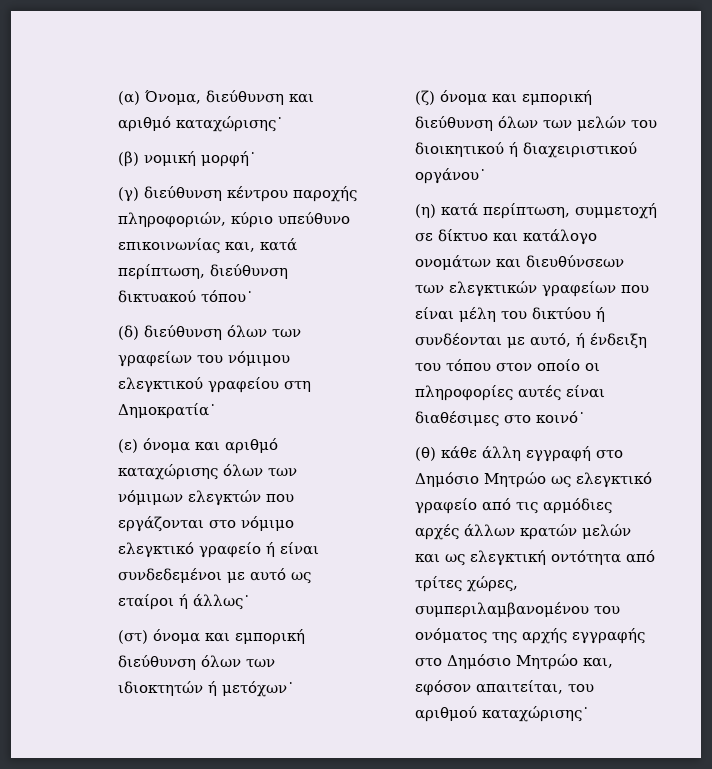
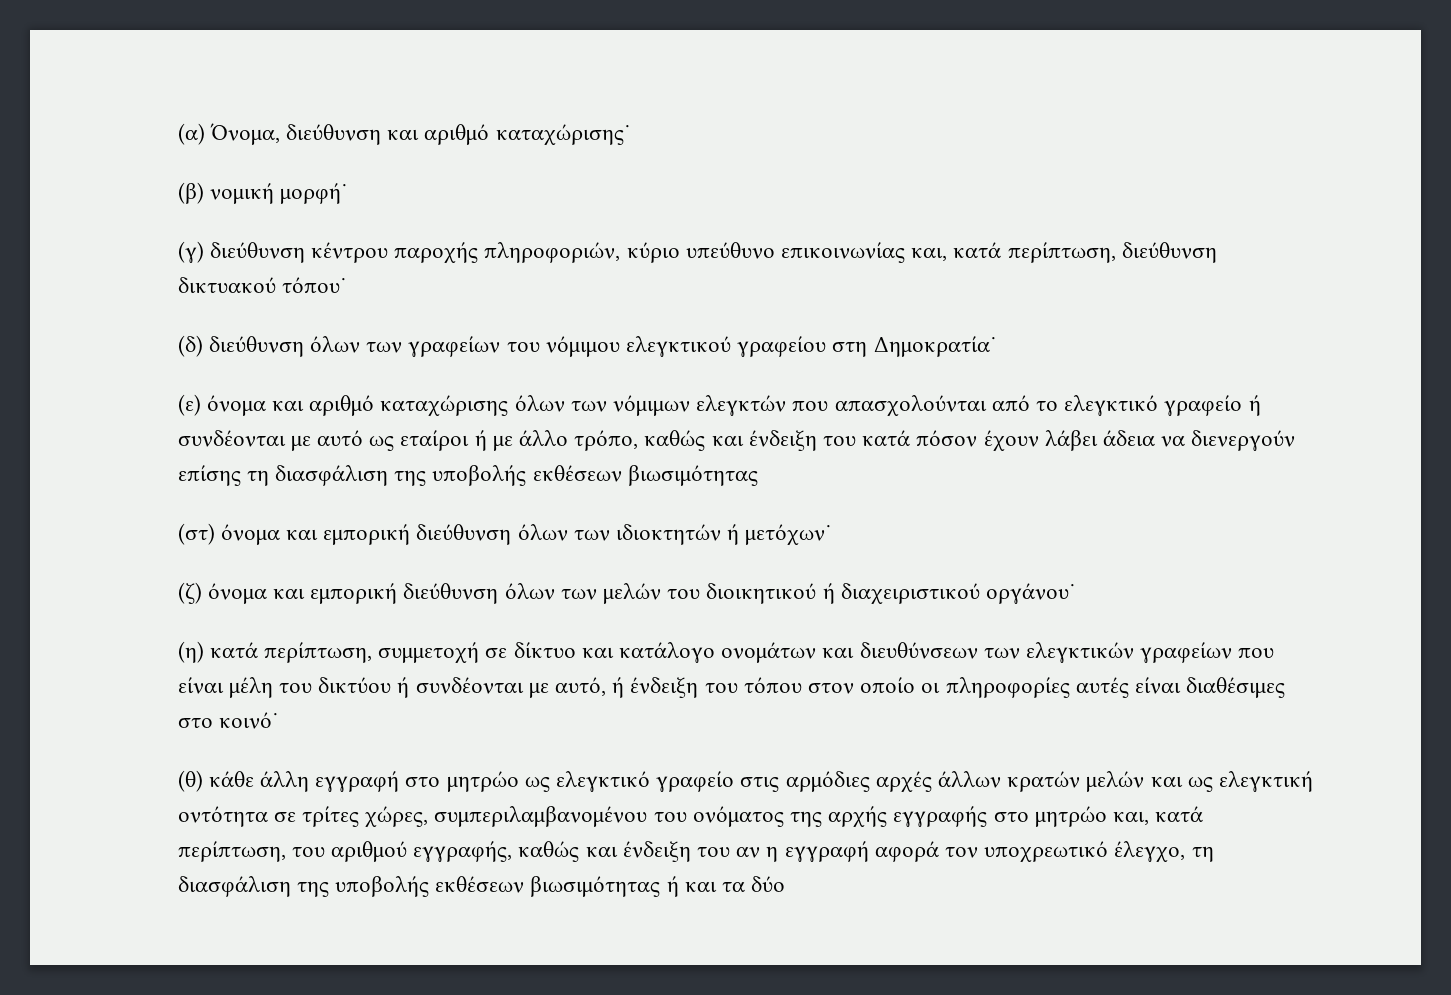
[117,516,294,532] εργάζονται στο νόμιμο -> [834,395,1059,417] απασχολούνται από το
[279,542,319,555] [117,568,222,583] είναι συνδεδεμένοι -> [177,430,286,447] συνδέονται
[192,594,251,610] άλλως˙ -> [492,430,1296,452] [177,465,758,486] με άλλο τρόπο, καθώς και ένδειξη του κατά πόσον έχουν λάβει άδεια να διενεργούν επίσης τη διασφάλιση της υποβολής εκθέσεων βιωσιμότητας
[414,472,546,488] Δημόσιο Μητρώο -> [446,771,519,792] μητρώο
[481,498,538,514] από τις -> [740,776,780,792] στις
[625,550,655,563] από -> [273,812,296,822] σε
[446,654,613,670] [414,680,594,696] [414,706,590,722] Δημόσιο Μητρώο και, εφόσον απαιτείται, του αριθμού καταχώρισης˙ -> [1034,806,1204,827] [177,841,1214,863] [177,876,786,897] μητρώο και, κατά περίπτωση, του αριθμού εγγραφής, καθώς και ένδειξη του αν η εγγραφή αφορά τον υποχρεωτικό έλεγχο, τη διασφάλιση της υποβολής εκθέσεων βιωσιμότητας ή και τα δύο

